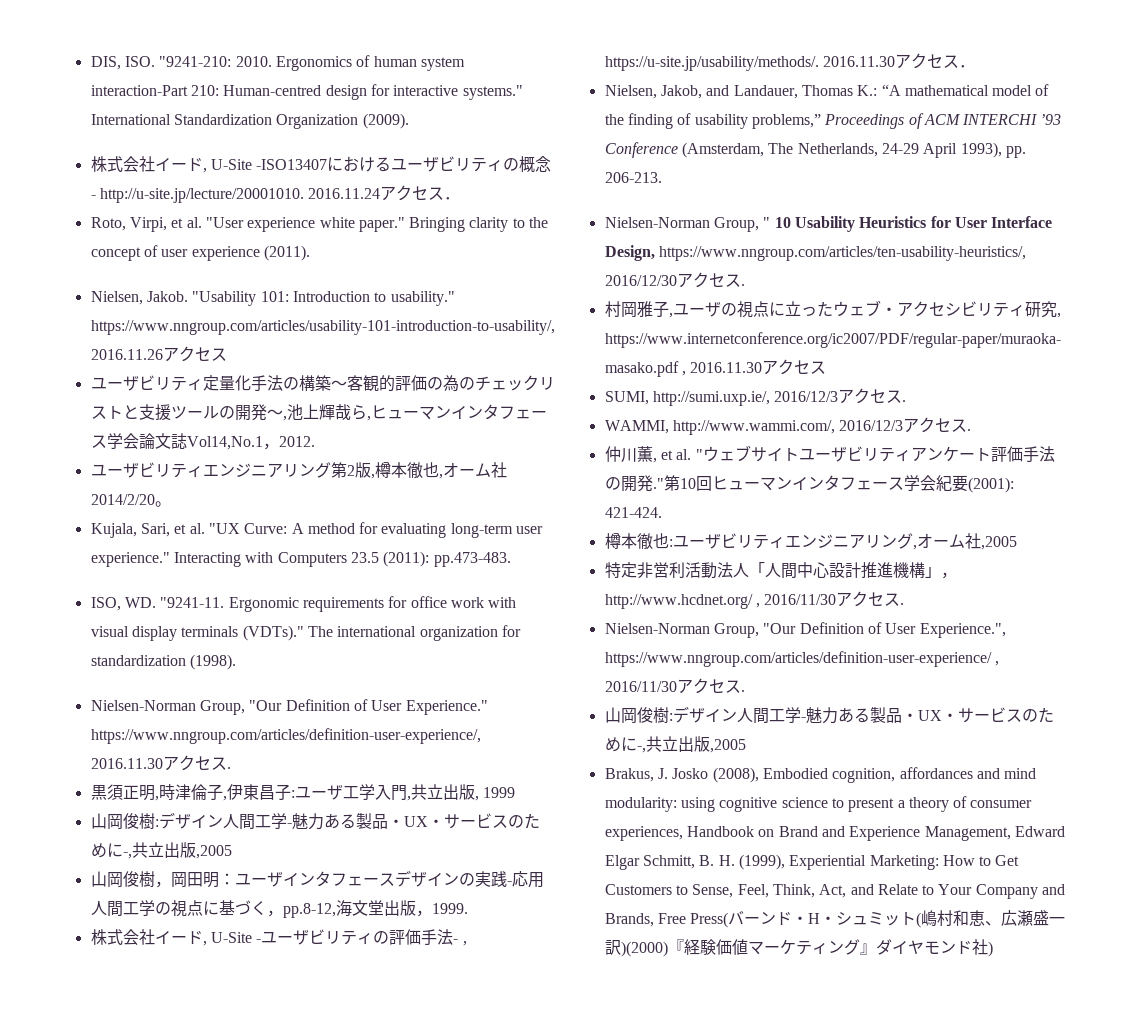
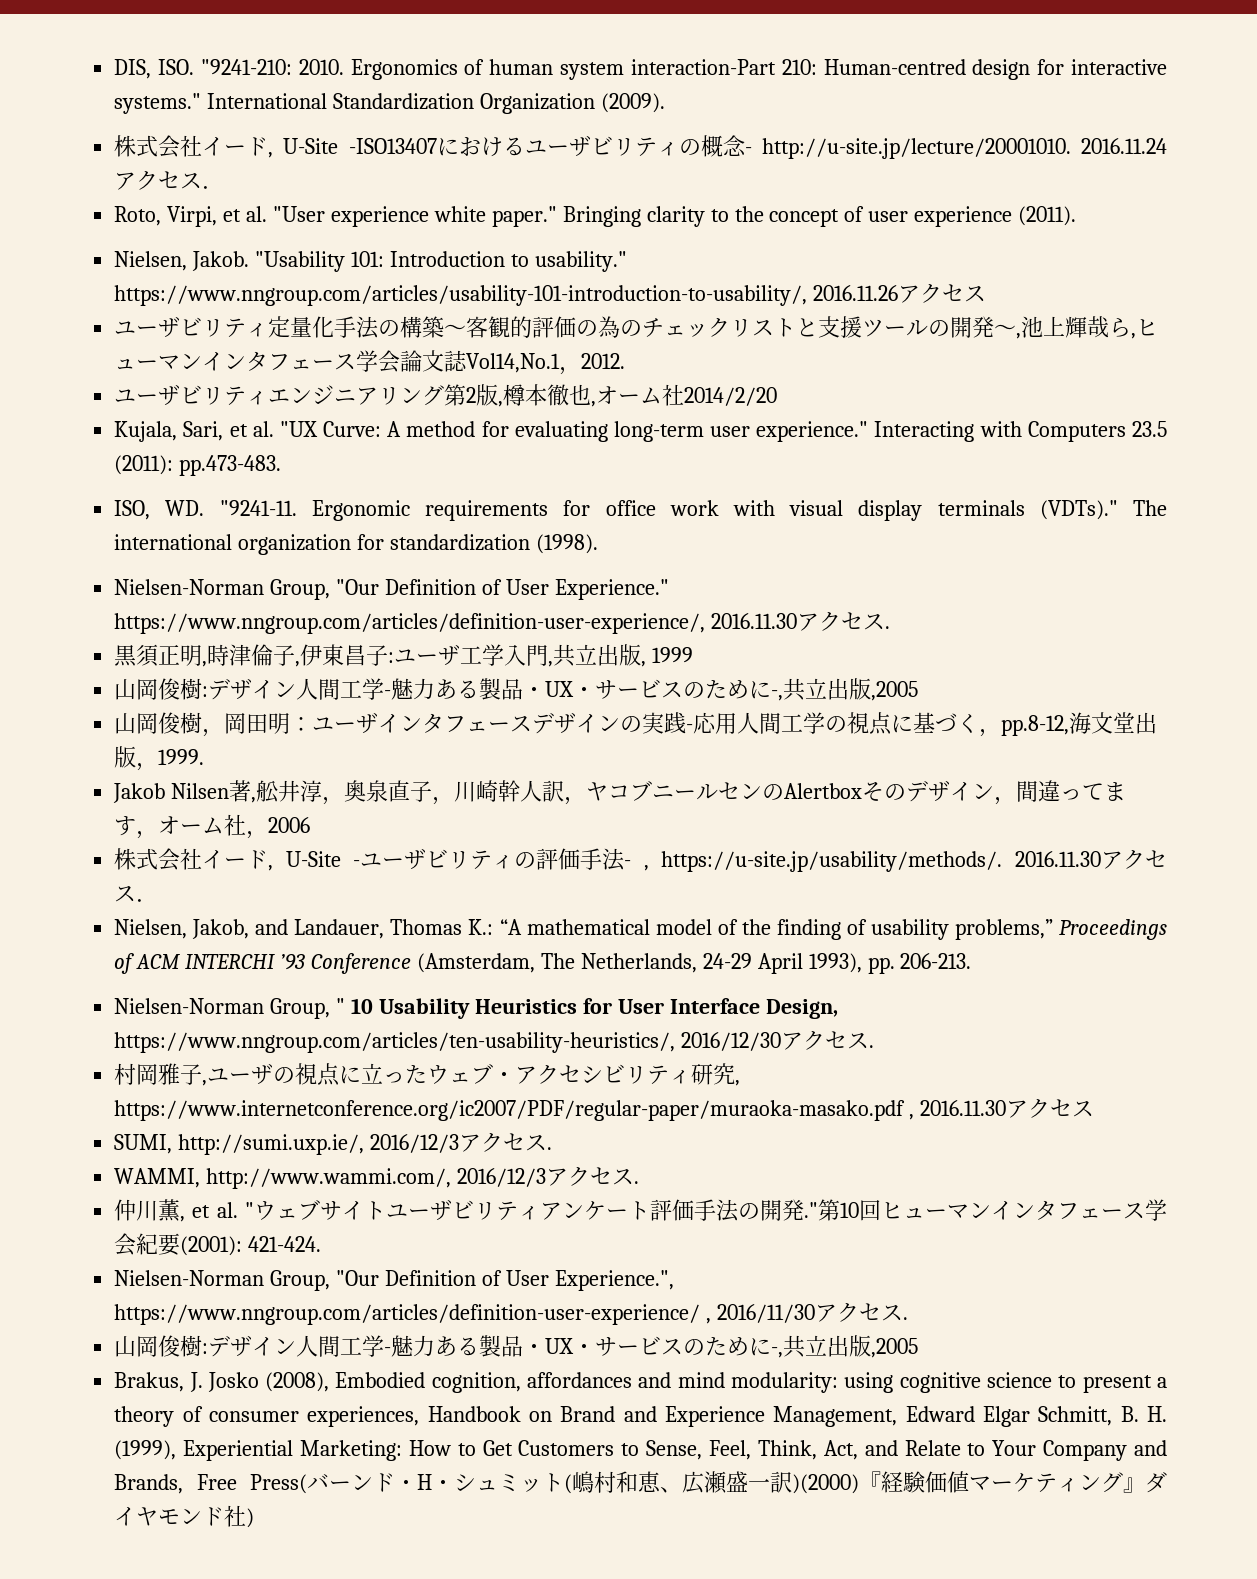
[154,501,171,507] 。 -> (778, 396) none
(468, 908) none -> [113,780,1127,805] [114,814,311,839] // Jakob Nilsen著,舩井淳，奥泉直子，川崎幹人訳，ヤコブニールセンのAlertboxそのデザイン，間違ってます，オーム社，2006
[604,533,1017,550] [604,562,957,579] [604,591,905,609] // 樽本徹也:ユーザビリティエンジニアリング,オーム社,2005 // 特定非営利活動法人「人間中心設計推進機構」，http://www.hcdnet.org/ , 2016/11/30アクセス. -> (322, 1244) none

